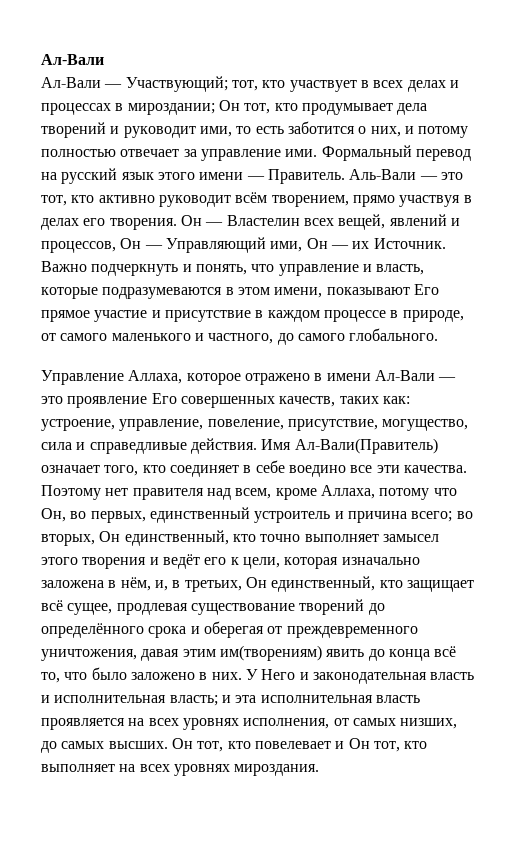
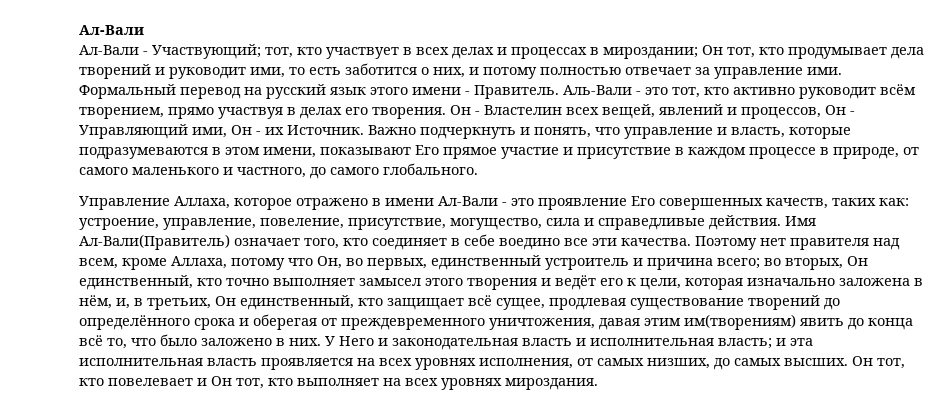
[104,84,123,88] — -> [143,51,148,55] -
[246,176,265,180] — -> [465,91,470,95] -
[419,176,438,180] — -> [636,91,641,95] -
[205,222,224,226] — -> [475,111,480,115] -
[144,245,163,249] — -> [850,111,855,115] -
[330,245,349,249] — -> [256,131,261,135] -
[438,377,457,381] — -> [502,202,507,206] -

